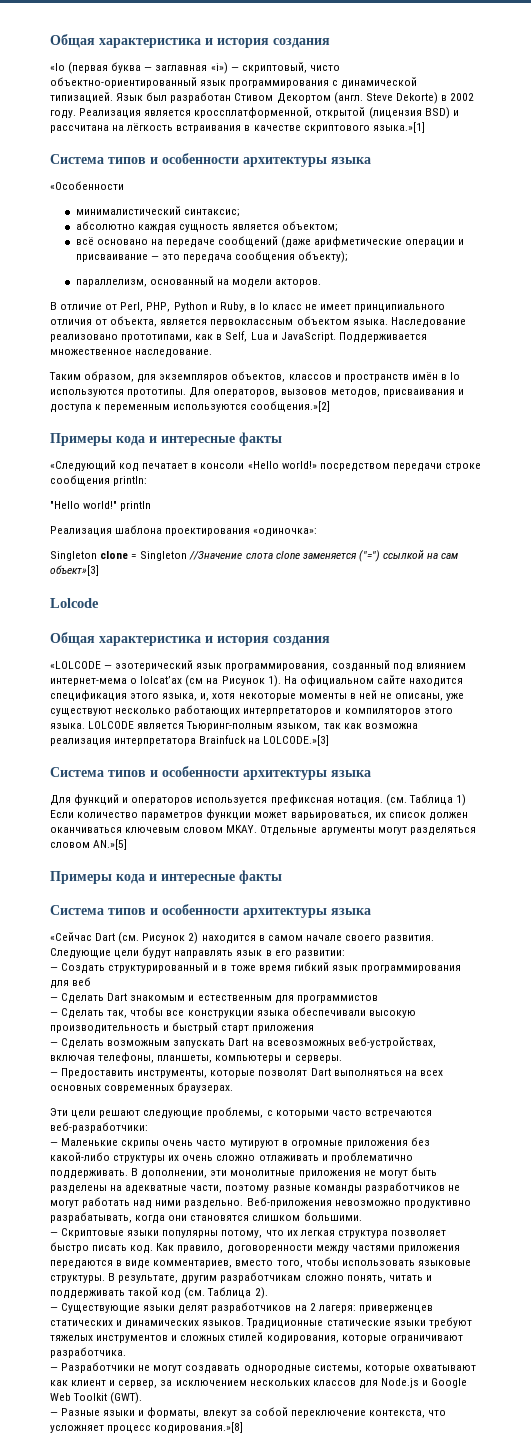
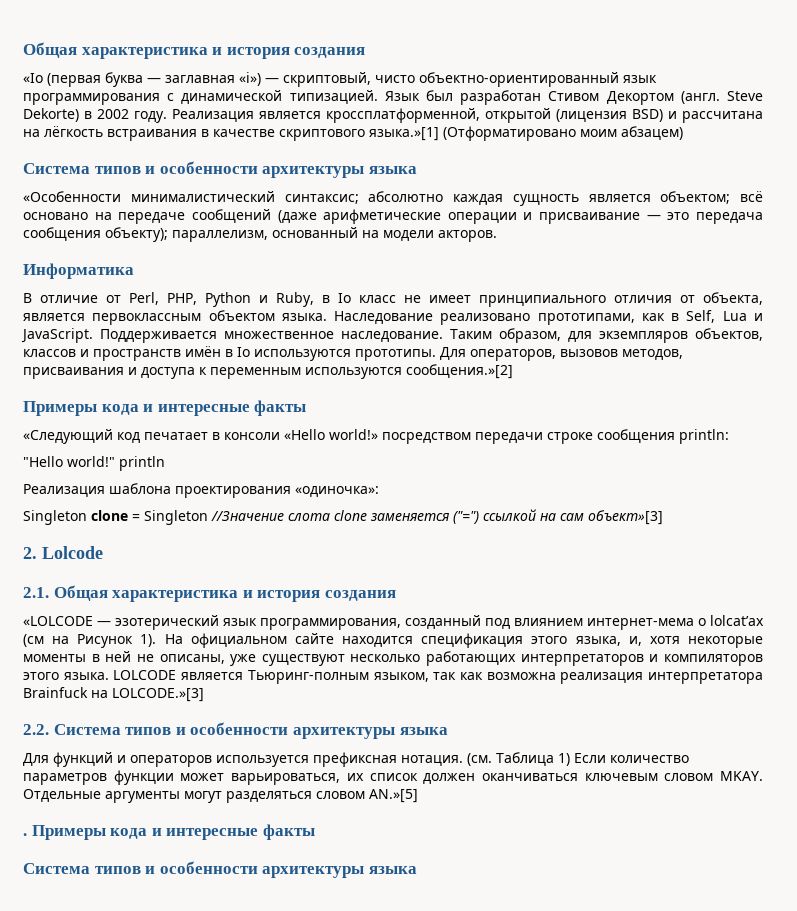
(425, 127) none -> [443,126,683,141] (Отформатировано моим абзацем)
(124, 185) // -> (121, 196) none
(240, 213) // -> (359, 199) none
(339, 226) // -> (731, 197) none
(349, 257) // -> (168, 234) none
(322, 283) none -> [23,263,134,279] // Информатика
(213, 353) // -> (443, 336) none
(99, 570) none -> [23,547,37,559] 2.
(99, 603) none -> [23,587,49,598] 2.1.
(330, 740) none -> [23,724,49,735] 2.2.
(128, 844) none -> [23,833,27,836] .
[50,932,435,944] [50,947,345,959] [50,962,461,974] [50,977,92,989] [50,993,378,1004] [50,1007,416,1019] [50,1022,315,1034] [50,1037,436,1049] [50,1052,342,1063] [50,1068,443,1079] [50,1082,234,1093] [50,1107,432,1119] [50,1122,148,1133] [50,1137,430,1148] [50,1152,413,1163] [50,1167,437,1179] [50,1182,460,1194] [50,1197,471,1209] [50,1212,362,1224] [50,1228,446,1238] [50,1242,460,1254] [50,1257,471,1269] [50,1272,432,1284] [50,1287,268,1299] [50,1302,433,1314] [50,1317,472,1329] [50,1332,463,1344] [50,1347,126,1358] [50,1362,476,1374] [50,1378,468,1389] [50,1392,143,1404] [50,1407,447,1418] [50,1422,244,1434] // «Сейчас Dart (см. Рисунок 2) находится в самом начале своего развития. Следующие цели будут направлять язык в его развитии: // — Создать структурированный и в тоже время гибкий язык программирования для веб // — Сделать Dart знакомым и естественным для программистов // — Сделать так, чтобы все конструкции языка обеспечивали высокую производительность и быстрый старт приложения // — Сделать возможным запускать Dart на всевозможных веб-устройствах, включая телефоны, планшеты, компьютеры и серверы. // — Предоставить инструменты, которые позволят Dart выполняться на всех основных современных браузерах. // Эти цели решают следующие проблемы, с которыми часто встречаются веб-разработчики: // — Маленькие скрипы очень часто мутируют в огромные приложения без какой-либо структуры их очень сложно отлаживать и проблематично поддерживать. В дополнении, эти монолитные приложения не могут быть разделены на адекватные части, поэтому разные команды разработчиков не могут работать над ними раздельно. Веб-приложения невозможно продуктивно разрабатывать, когда они становятся слишком большими. // — Скриптовые языки популярны потому, что их легкая структура позволяет быстро писать код. Как правило, договоренности между частями приложения передаются в виде комментариев, вместо того, чтобы использовать языковые структуры. В результате, другим разработчикам сложно понять, читать и поддерживать такой код (см. Таблица 2). // — Существующие языки делят разработчиков на 2 лагеря: приверженцев статических и динамических языков. Традиционные статические языки требуют тяжелых инструментов и сложных стилей кодирования, которые ограничивают разработчика. // — Разработчики не могут создавать однородные системы, которые охватывают как клиент и сервер, за исключением нескольких классов для Node.js и Google Web Toolkit (GWT). // — Разные языки и форматы, влекут за собой переключение контекста, что усложняет процесс кодирования.»[8] -> (417, 870) none

